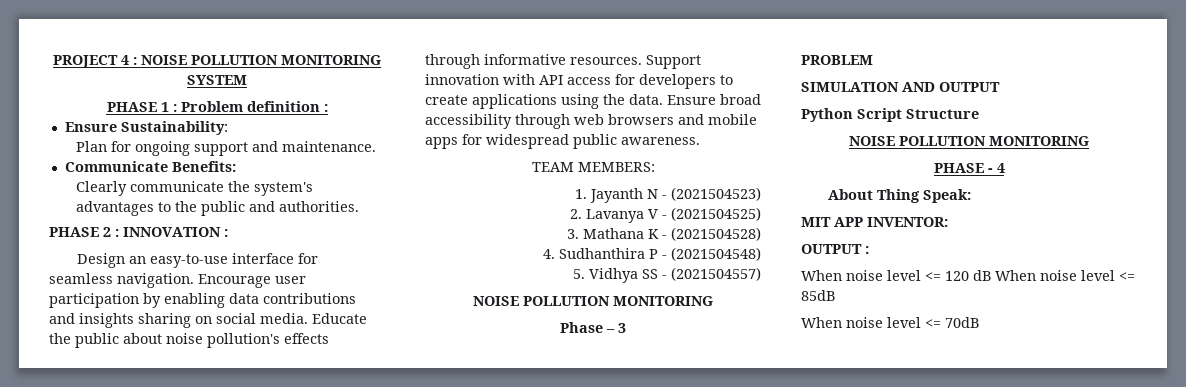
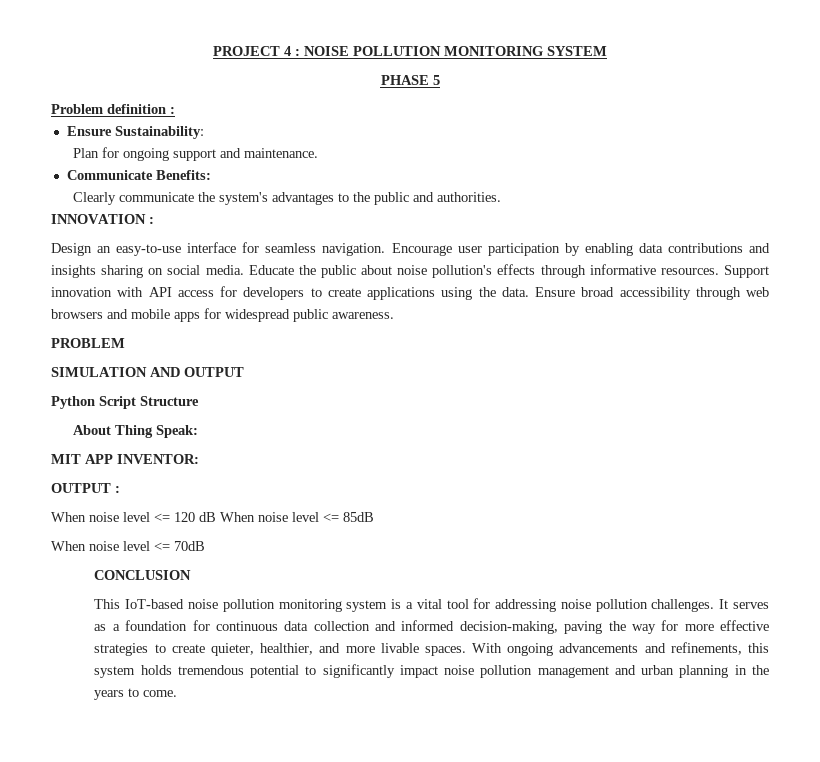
[160,102,177,112] 1 : -> [432,75,440,85] 5 //
[49,227,119,237] PHASE 2 : -> (501, 197) none
[531,162,655,172] [575,187,761,203] [570,207,761,223] [567,227,761,241] [543,247,761,261] [573,267,761,283] [473,296,713,306] [560,322,626,333] // TEAM MEMBERS: // 1. Jayanth N - (2021504523) // 2. Lavanya V - (2021504525) // 3. Mathana K - (2021504528) // 4. Sudhanthira P - (2021504548) // 5. Vidhya SS - (2021504557) // NOISE POLLUTION MONITORING // Phase – 3 -> (394, 315) none
[849,136,1089,146] [933,163,1005,173] // NOISE POLLUTION MONITORING // PHASE - 4 -> (199, 401) none
(979, 322) none -> [94,570,192,580] [94,598,769,612] [94,620,770,634] [94,642,770,656] [94,664,769,678] [94,688,178,700] // CONCLUSION // This IoT-based noise pollution monitoring system is a vital tool for addressing noise pollution challenges. It serves as a foundation for continuous data collection and informed decision-making, paving the way for more effective strategies to create quieter, healthier, and more livable spaces. With ongoing advancements and refinements, this system holds tremendous potential to significantly impact noise pollution management and urban planning in the years to come.

